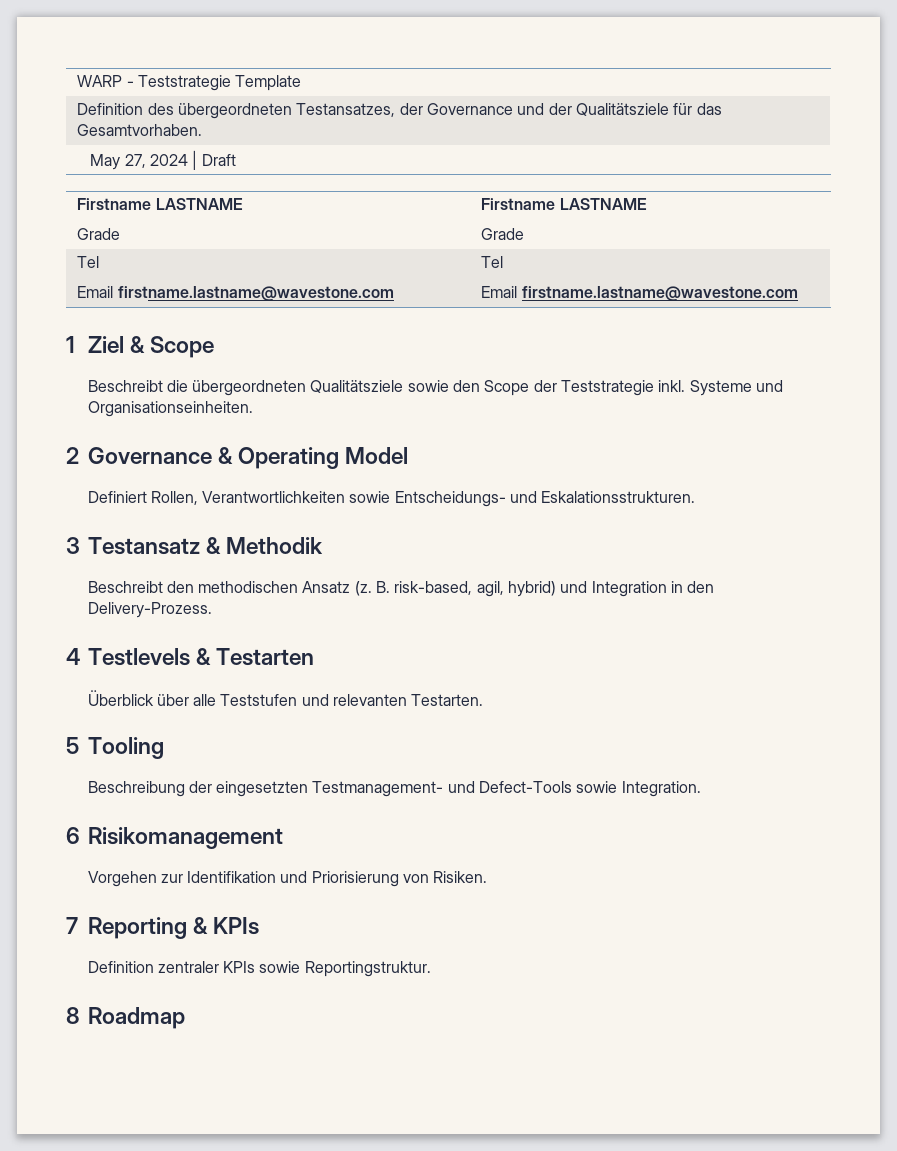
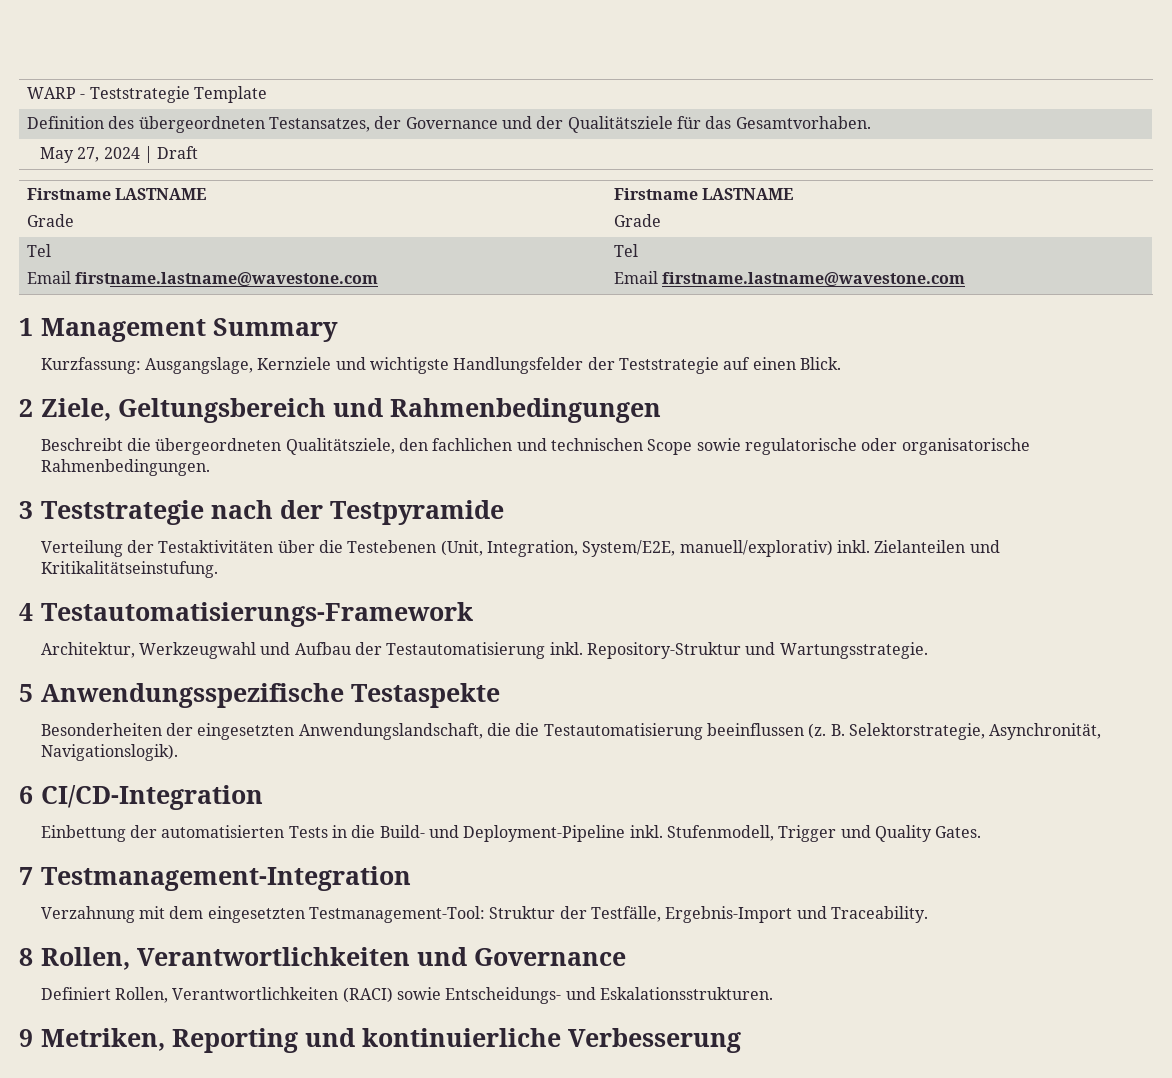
[87,336,214,358] [87,380,784,396] [87,401,253,417] [66,447,408,469] Ziel & Scope // Beschreibt die übergeordneten Qualitätsziele sowie den Scope der Teststrategie inkl. Systeme und Organisationseinheiten. // 2 Governance & Operating Model -> [41,318,338,342] [40,357,841,374] [19,398,661,423] [40,438,1030,455] [40,459,210,476] [19,500,504,525] [40,540,1000,557] [40,561,218,578] [19,602,473,627] [40,642,928,659] [19,683,500,708] [40,723,1102,740] [40,744,178,761] [19,785,263,810] [40,825,982,842] [19,866,411,891] [40,906,928,923] [19,947,626,970] Management Summary // Kurzfassung: Ausgangslage, Kernziele und wichtigste Handlungsfelder der Teststrategie auf einen Blick. // 2 Ziele, Geltungsbereich und Rahmenbedingungen // Beschreibt die übergeordneten Qualitätsziele, den fachlichen und technischen Scope sowie regulatorische oder organisatorische Rahmenbedingungen. // 3 Teststrategie nach der Testpyramide // Verteilung der Testaktivitäten über die Testebenen (Unit, Integration, System/E2E, manuell/explorativ) inkl. Zielanteilen und Kritikalitätseinstufung. // 4 Testautomatisierungs-Framework // Architektur, Werkzeugwahl und Aufbau der Testautomatisierung inkl. Repository-Struktur und Wartungsstrategie. // 5 Anwendungsspezifische Testaspekte // Besonderheiten der eingesetzten Anwendungslandschaft, die die Testautomatisierung beeinflussen (z. B. Selektorstrategie, Asynchronität, Navigationslogik). // 6 CI/CD-Integration // Einbettung der automatisierten Tests in die Build- und Deployment-Pipeline inkl. Stufenmodell, Trigger und Quality Gates. // 7 Testmanagement-Integration // Verzahnung mit dem eingesetzten Testmanagement-Tool: Struktur der Testfälle, Ergebnis-Import und Traceability. // 8 Rollen, Verantwortlichkeiten und Governance
(346, 497) none -> [342,987,393,1003] (RACI)
[66,537,324,555] [87,581,715,597] [87,602,212,618] [66,648,315,666] [87,690,484,706] [66,737,164,759] [87,781,701,797] [66,827,283,849] [87,871,488,887] [66,917,259,939] [87,961,431,977] [66,1007,185,1029] 3 Testansatz & Methodik // Beschreibt den methodischen Ansatz (z. B. risk-based, agil, hybrid) und Integration in den Delivery-Prozess. // 4 Testlevels & Testarten // Überblick über alle Teststufen und relevanten Testarten. // 5 Tooling // Beschreibung der eingesetzten Testmanagement- und Defect-Tools sowie Integration. // 6 Risikomanagement // Vorgehen zur Identifikation und Priorisierung von Risiken. // 7 Reporting & KPIs // Definition zentraler KPIs sowie Reportingstruktur. // 8 Roadmap -> [19,1028,741,1053] 9 Metriken, Reporting und kontinuierliche Verbesserung

